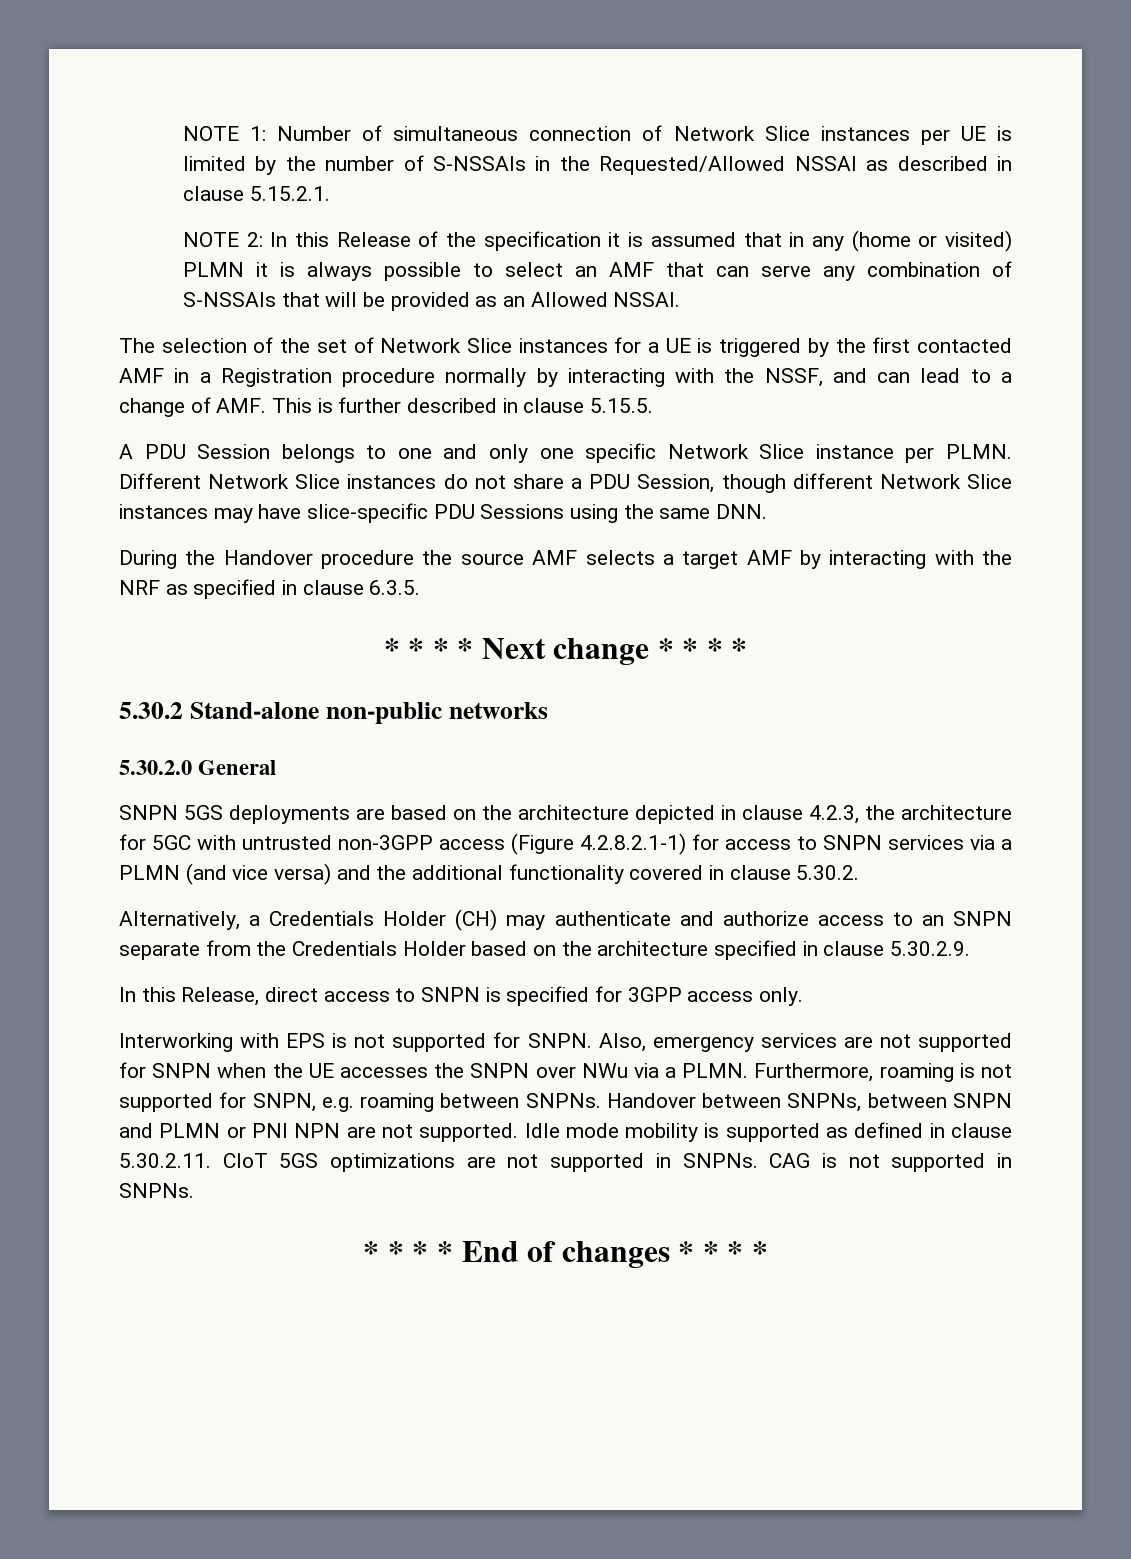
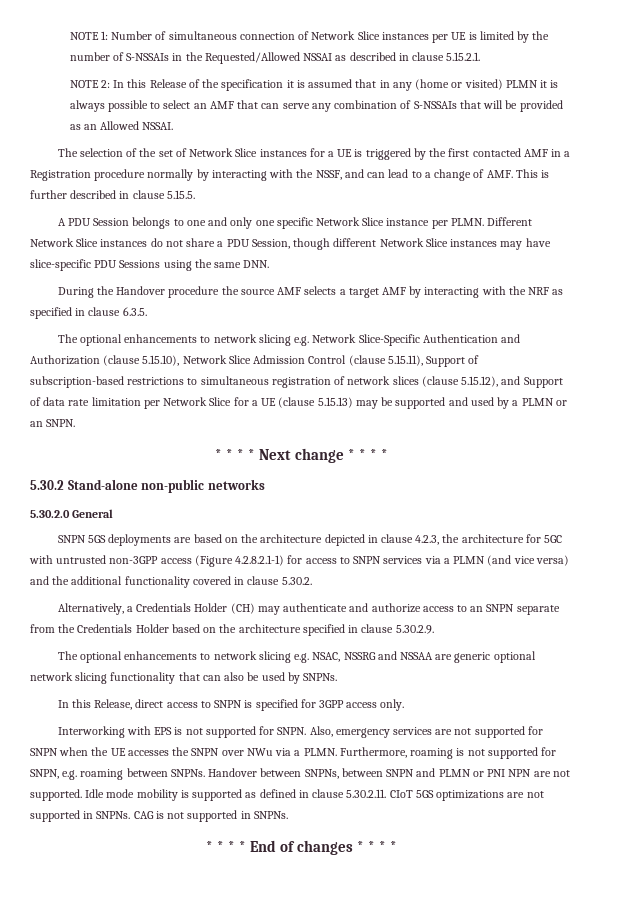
(421, 587) none -> [57,334,520,346] [30,355,480,367] [30,376,563,388] [30,397,567,409] [30,419,76,427] // The optional enhancements to network slicing e.g. Network Slice-Specific Authentication and Authorization (clause 5.15.10), Network Slice Admission Control (clause 5.15.11), Support of subscription-based restrictions to simultaneous registration of network slices (clause 5.15.12), and Support of data rate limitation per Network Slice for a UE (clause 5.15.13) may be supported and used by a PLMN or an SNPN.
(971, 948) none -> [57,651,536,663] [30,672,338,684] // The optional enhancements to network slicing e.g. NSAC, NSSRG and NSSAA are generic optional network slicing functionality that can also be used by SNPNs.

